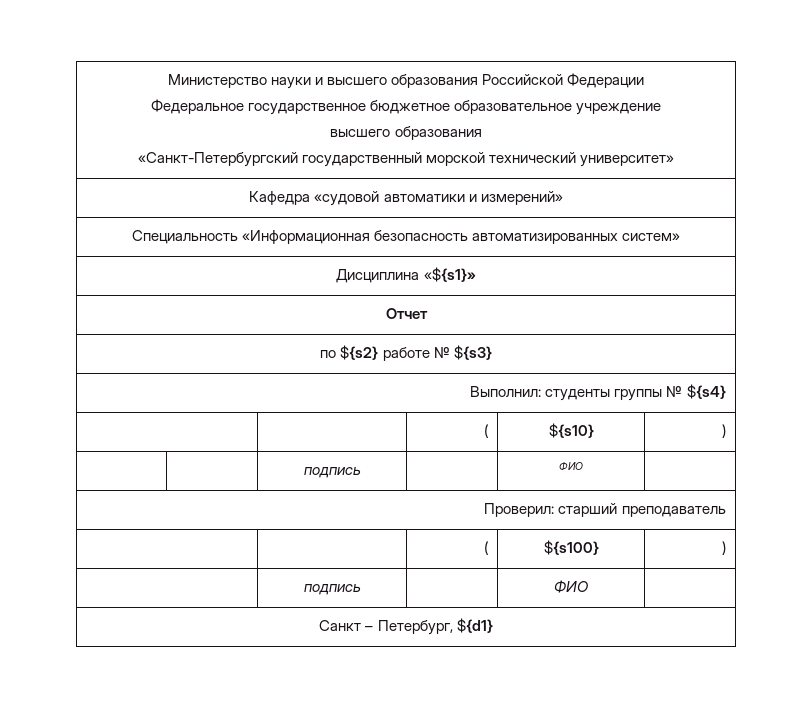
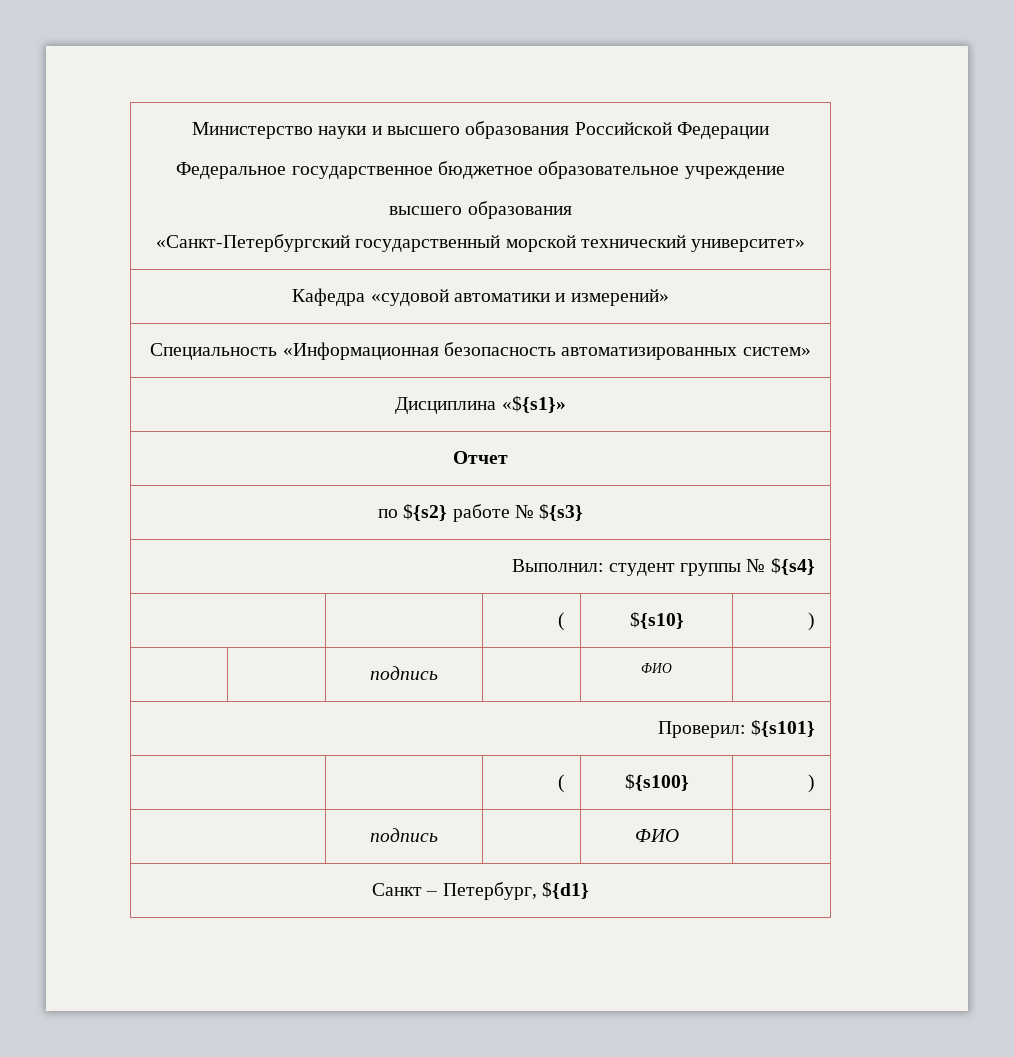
[545,389,611,401] студенты -> [608,563,675,576] студент
[558,503,726,517] старший преподаватель -> [750,720,815,737] ${s101}

